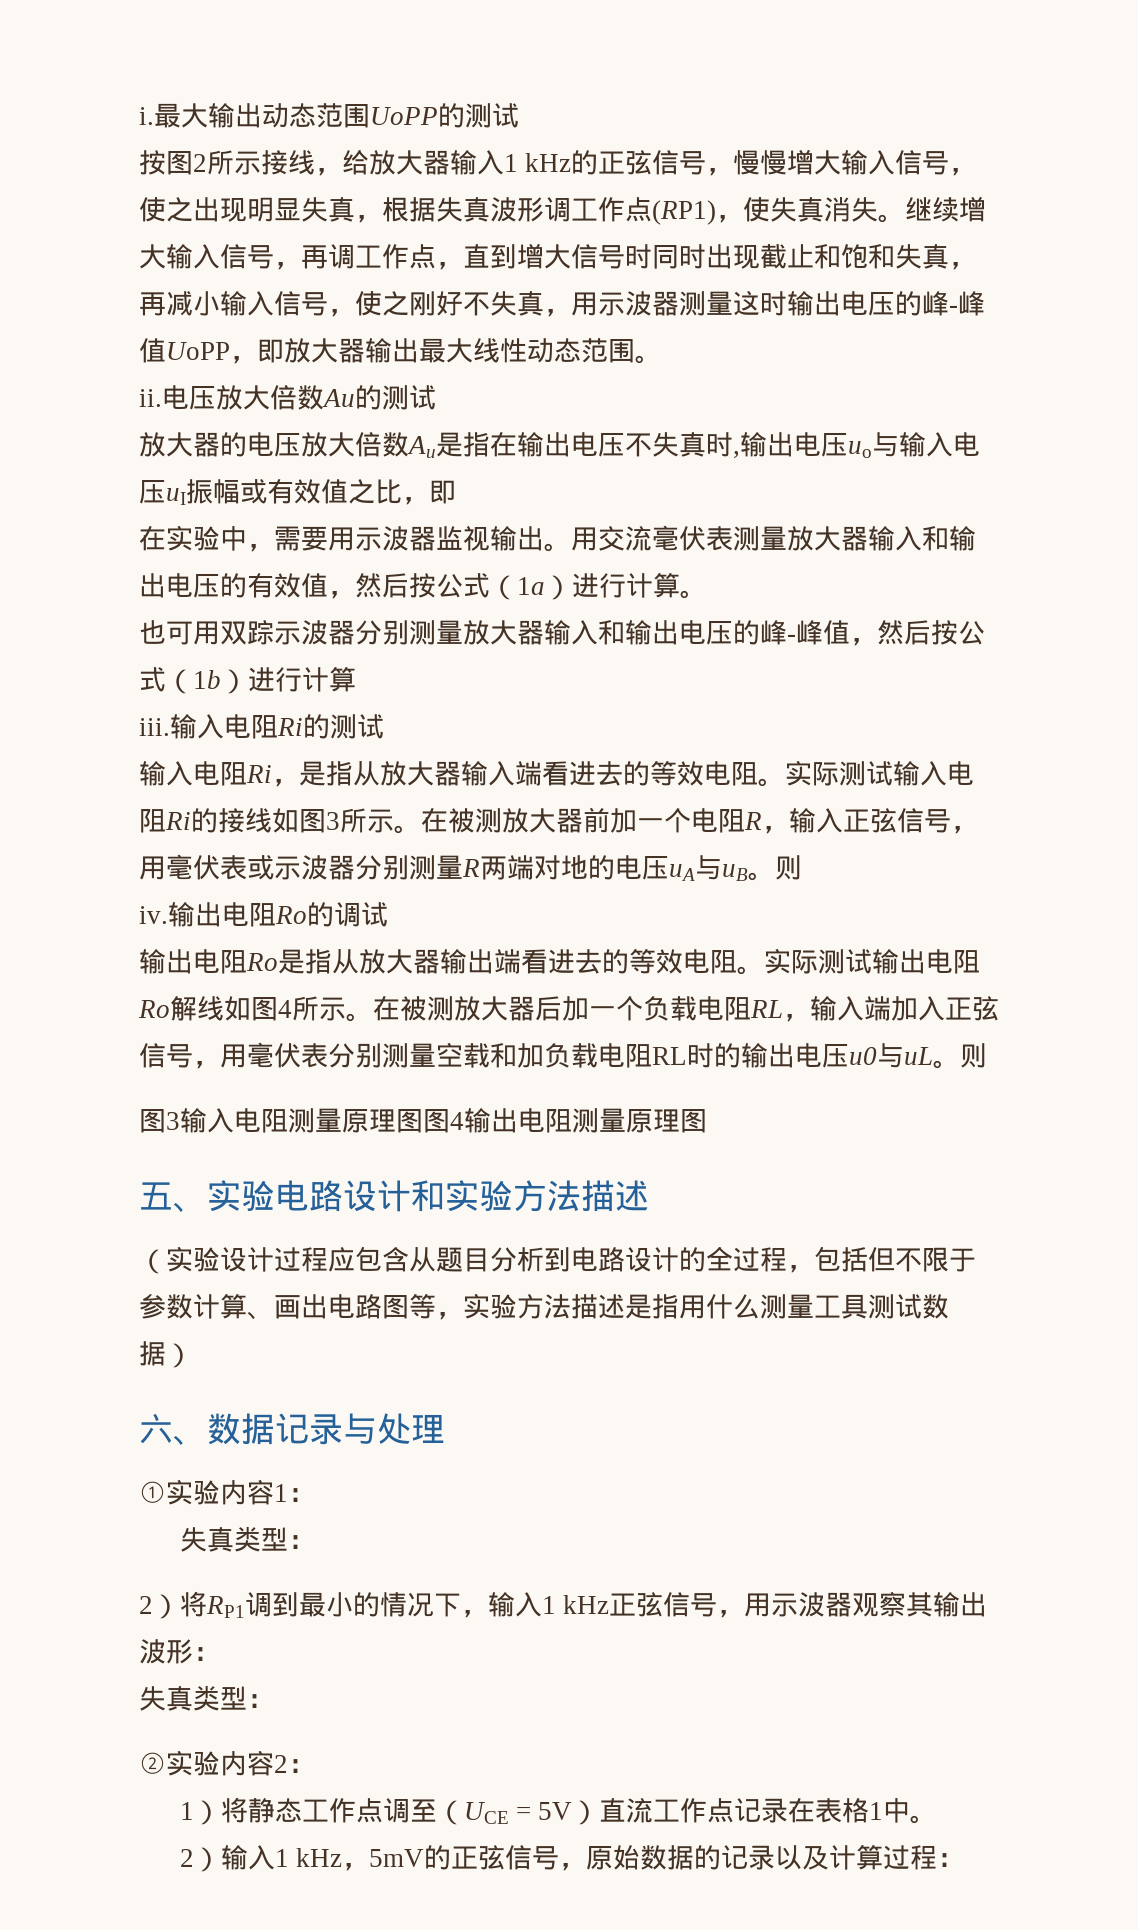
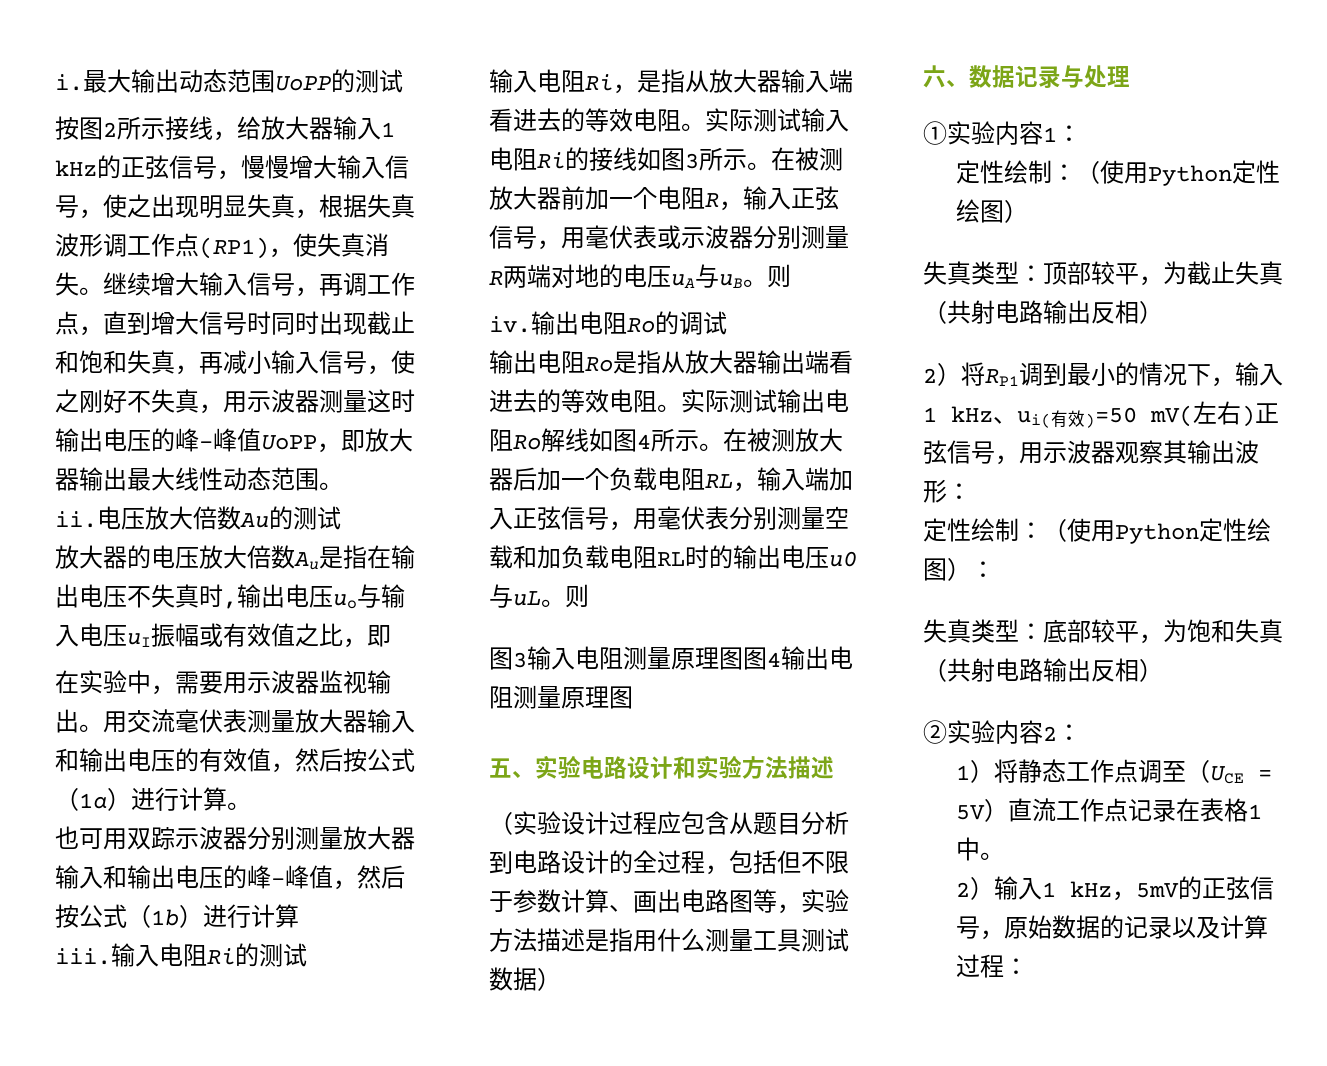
[179,1526,315,1552] 失真类型： -> [956,160,1281,186] [956,199,1029,223] [923,261,1283,286] [923,300,1163,324] 定性绘制：（使用Python定性绘图） // 失真类型：顶部较平，为截止失真（共射电路输出反相）
(610, 1604) none -> [993,401,1255,428] 、ui(有效)=50 mV(左右)
[139,1685,274,1711] 失真类型： -> [923,518,1271,544] [923,558,995,581] [923,619,1283,644] [923,658,1163,682] 定性绘制：（使用Python定性绘图）： // 失真类型：底部较平，为饱和失真（共射电路输出反相）

